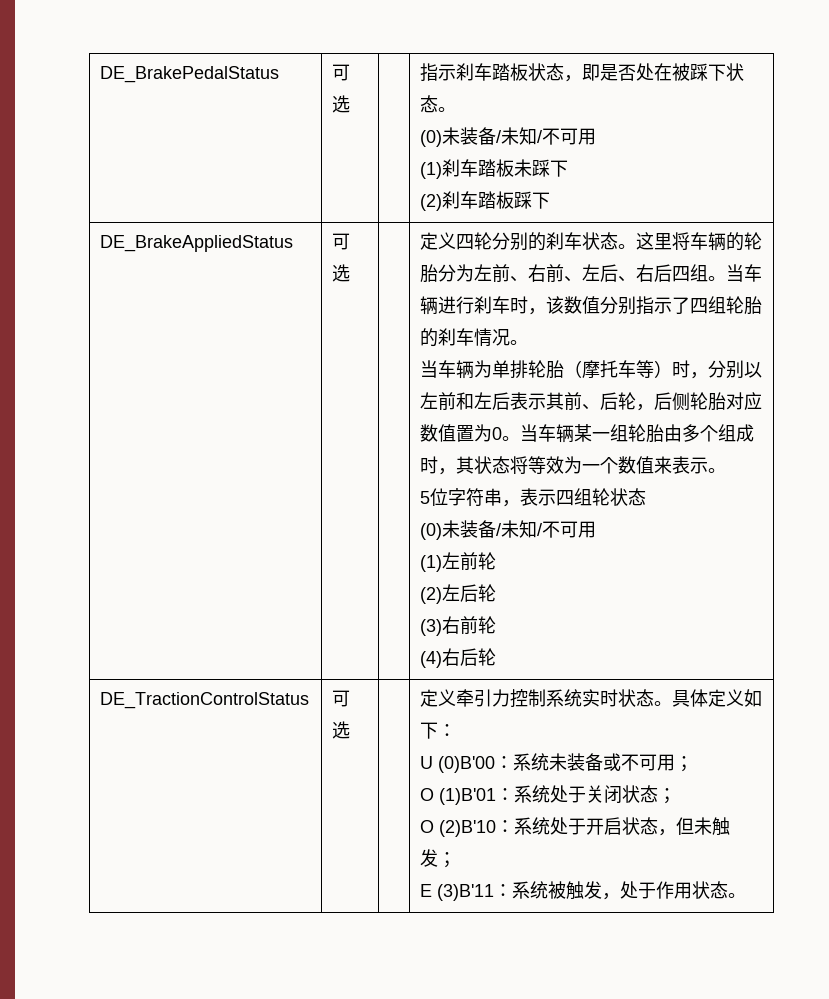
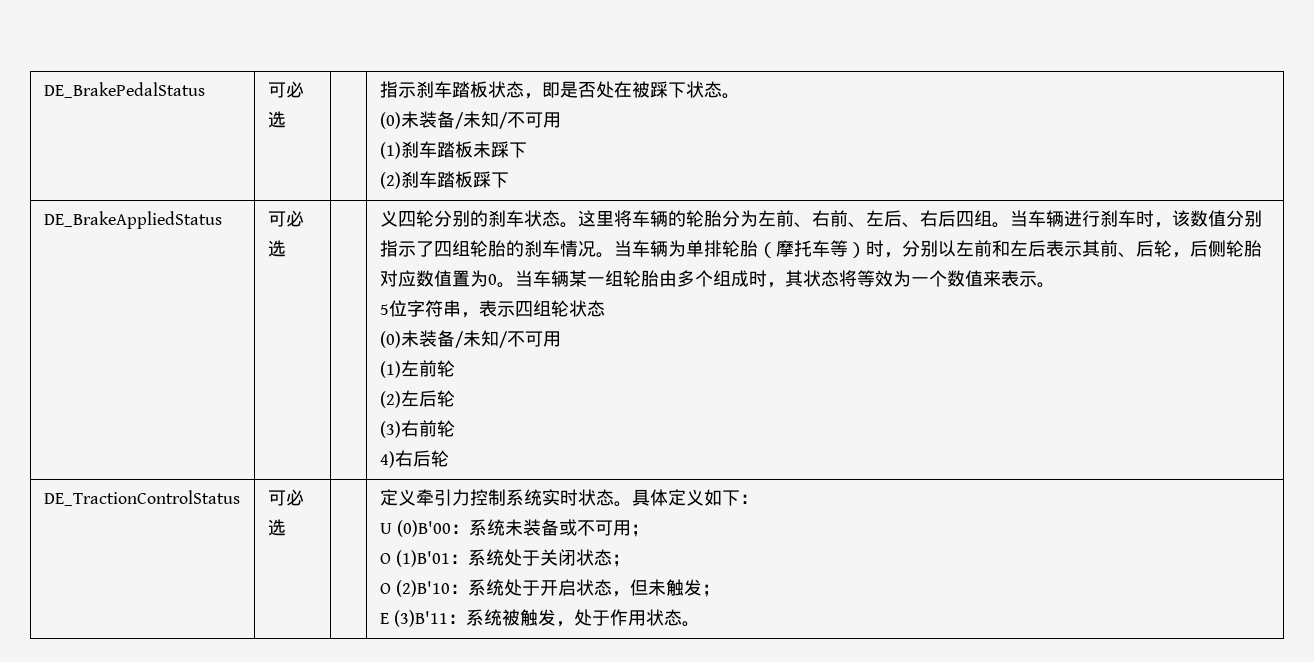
(351, 72) none -> [285,81,304,98] 必
[332,264,351,282] [420,232,439,250] 选 | | 定 -> [285,210,304,227] [267,240,286,257] 必选 | |
(529, 342) // -> (614, 255) none
[420,651,443,668] (4) -> [379,451,395,468] 4)
(351, 698) none -> [285,489,304,506] 必

